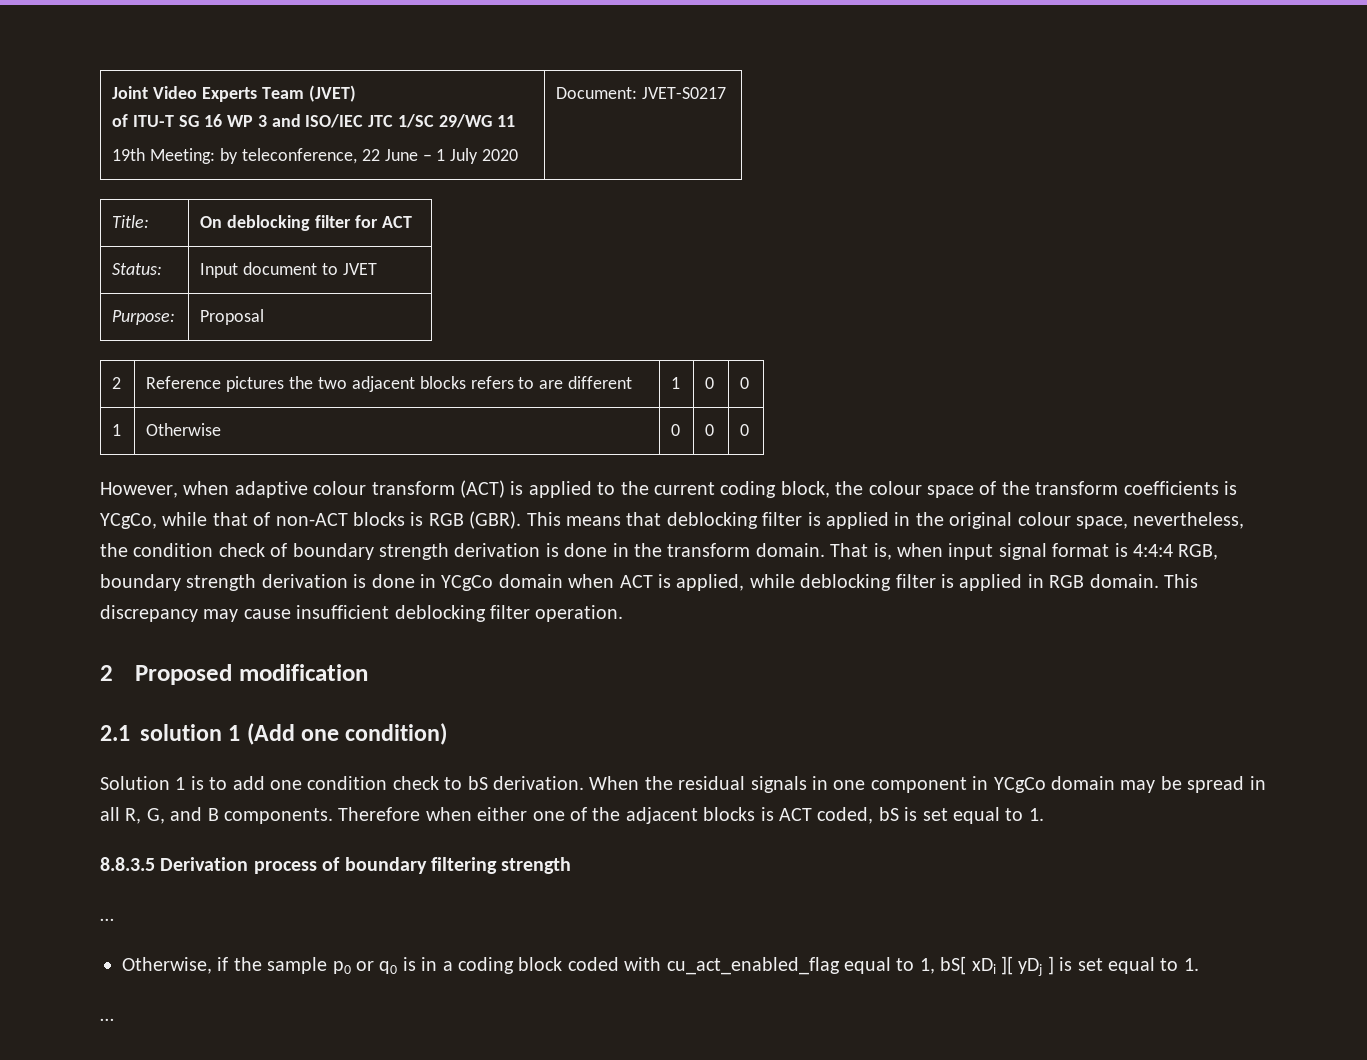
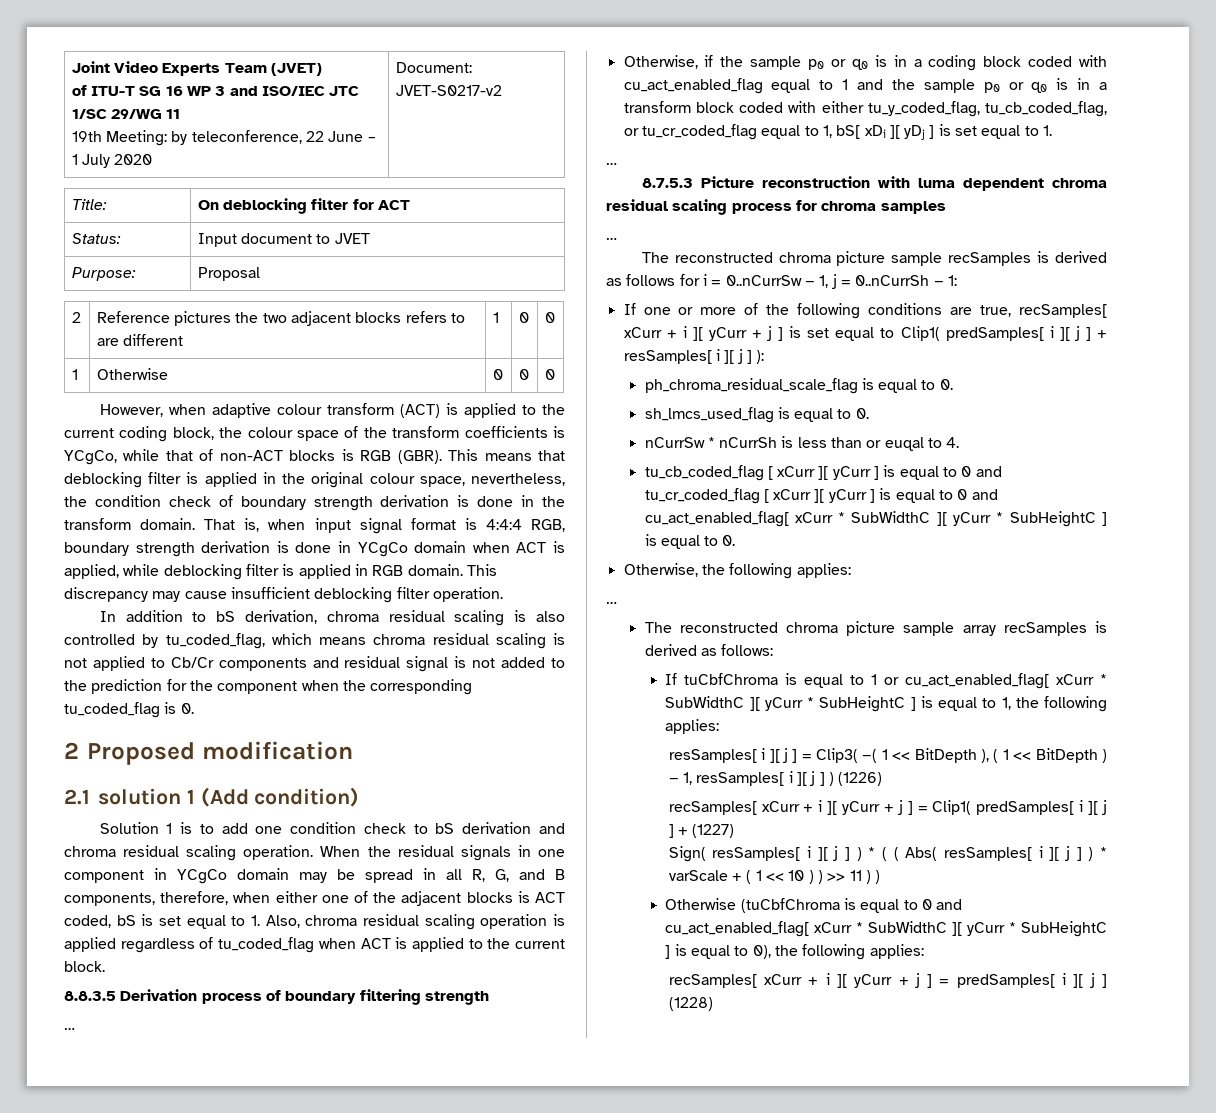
[642,87,727,99] JVET-S0217 -> [395,85,502,96] JVET-S0217-v2
(624, 613) none -> [99,610,565,626] [64,633,565,649] [64,656,566,672] [64,679,473,695] [64,702,194,718] // In addition to bS derivation, chroma residual scaling is also controlled by tu_coded_flag, which means chroma residual scaling is not applied to Cb/Cr components and residual signal is not added to the prediction for the component when the corresponding tu_coded_flag is 0.
[301,729,340,741] one -> (249, 797) none
[492,776,584,790] derivation. -> [462,822,566,834] [64,845,314,861] derivation and chroma residual scaling operation.
[224,807,421,824] components. Therefore -> [64,891,229,906] components, therefore,
(1044, 814) none -> [265,914,565,930] [64,937,565,953] [64,961,105,972] Also, chroma residual scaling operation is applied regardless of tu_coded_flag when ACT is applied to the current block.
(915, 964) none -> [842,78,1107,93] [623,101,1107,117] [623,124,819,140] 1 and the sample p0 or q0 is in a transform block coded with either tu_y_coded_flag, tu_cb_coded_flag, or tu_cr_coded_flag equal to
(114, 1019) none -> [641,176,1107,191] [606,199,946,215] [606,237,617,240] [641,251,1107,266] [606,274,957,289] [623,303,1107,319] [623,326,1107,341] [623,349,765,364] [644,378,953,394] [644,407,869,423] [644,436,960,451] [644,465,1002,481] [644,488,998,504] [644,511,1107,527] [644,534,736,549] [623,563,851,579] [606,601,617,604] [644,621,1107,636] [644,644,774,656] [665,673,1107,689] [665,696,1107,712] [665,719,720,734] [668,748,1108,763] [668,771,883,786] [668,800,1107,815] [668,824,735,838] [668,846,1108,862] [668,870,881,884] [665,898,963,913] [665,921,1107,937] [665,944,924,960] [668,973,1107,988] [668,997,713,1011] // 8.7.5.3 Picture reconstruction with luma dependent chroma residual scaling process for chroma samples // … // The reconstructed chroma picture sample recSamples is derived as follows for i = 0..nCurrSw − 1, j = 0..nCurrSh − 1: // If one or more of the following conditions are true, recSamples[ xCurr + i ][ yCurr + j ] is set equal to Clip1( predSamples[ i ][ j ] + resSamples[ i ][ j ] ): // ph_chroma_residual_scale_flag is equal to 0. // sh_lmcs_used_flag is equal to 0. // nCurrSw * nCurrSh is less than or euqal to 4. // tu_cb_coded_flag [ xCurr ][ yCurr ] is equal to 0 and tu_cr_coded_flag [ xCurr ][ yCurr ] is equal to 0 and cu_act_enabled_flag[ xCurr * SubWidthC ][ yCurr * SubHeightC ] is equal to 0. // Otherwise, the following applies: // … // The reconstructed chroma picture sample array recSamples is derived as follows: // If tuCbfChroma is equal to 1 or cu_act_enabled_flag[ xCurr * SubWidthC ][ yCurr * SubHeightC ] is equal to 1, the following applies: // resSamples[ i ][ j ] = Clip3( −( 1 << BitDepth ), ( 1 << BitDepth ) − 1, resSamples[ i ][ j ] ) (1226) // recSamples[ xCurr + i ][ yCurr + j ] = Clip1( predSamples[ i ][ j ] + (1227) // Sign( resSamples[ i ][ j ] ) * ( ( Abs( resSamples[ i ][ j ] ) * varScale + ( 1 << 10 ) ) >> 11 ) ) // Otherwise (tuCbfChroma is equal to 0 and cu_act_enabled_flag[ xCurr * SubWidthC ][ yCurr * SubHeightC ] is equal to 0), the following applies: // recSamples[ xCurr + i ][ yCurr + j ] = predSamples[ i ][ j ] (1228)

